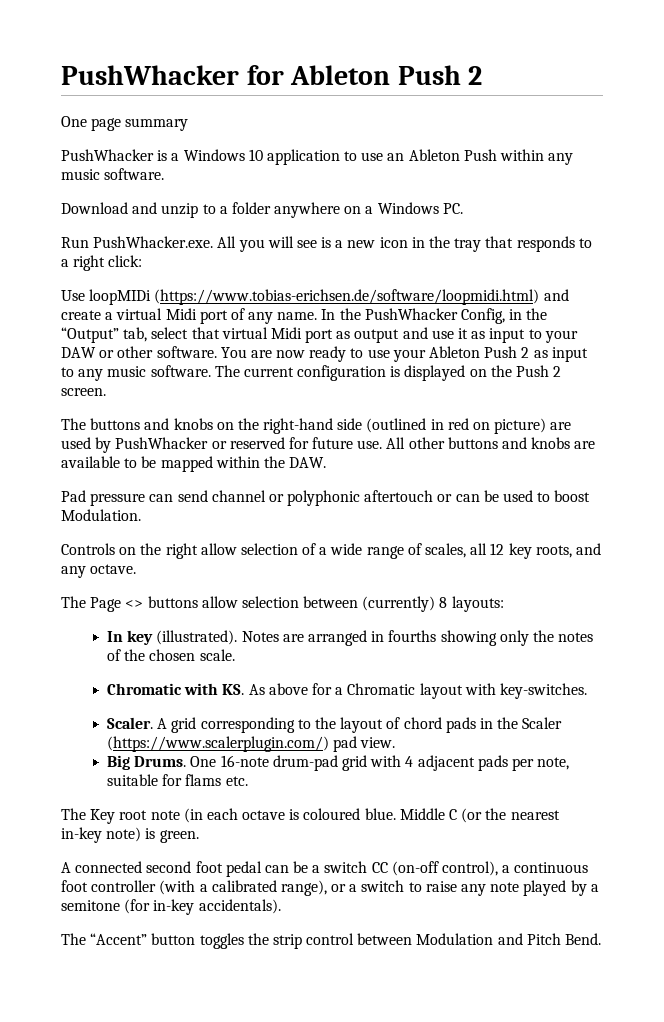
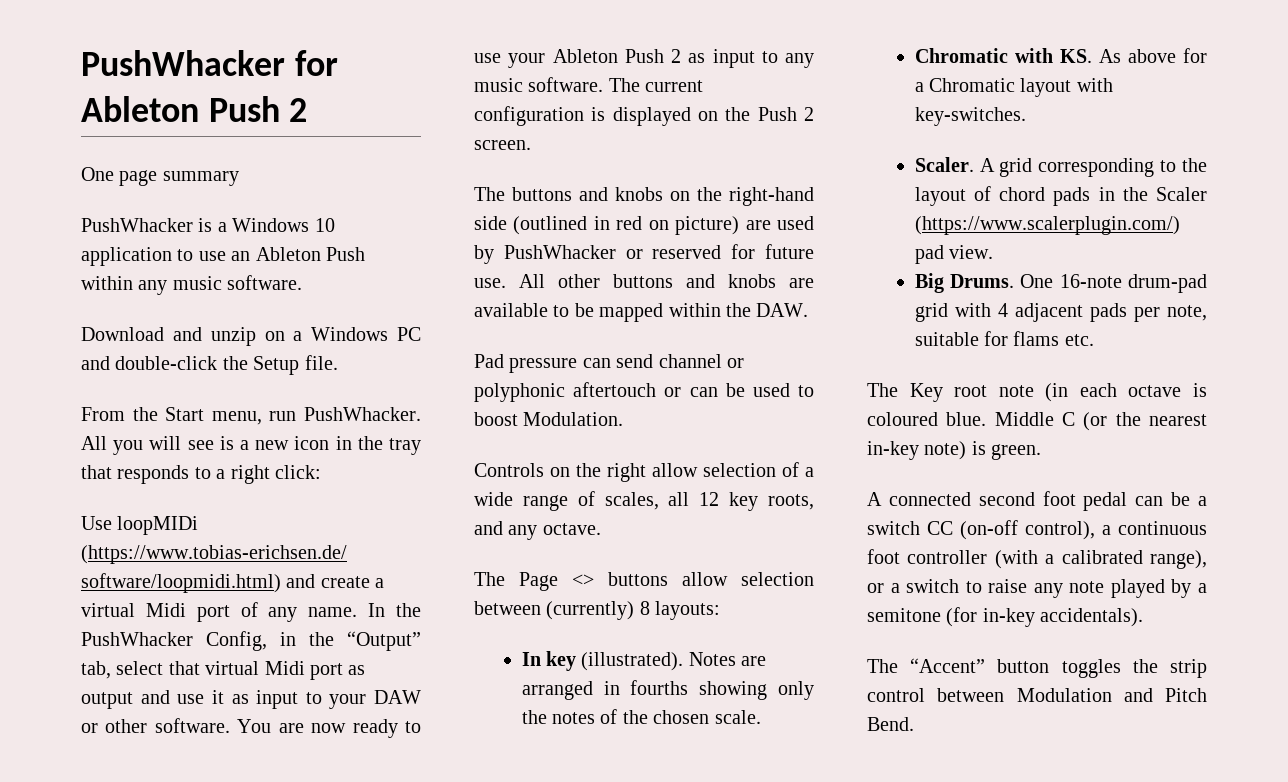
[202,202,463,218] [61,236,214,248] to a folder anywhere on a Windows PC. // Run PushWhacker.exe. -> [264,327,422,341] [81,355,338,375] [81,407,421,425] on a Windows PC and double-click the Setup file. // From the Start menu, run PushWhacker.

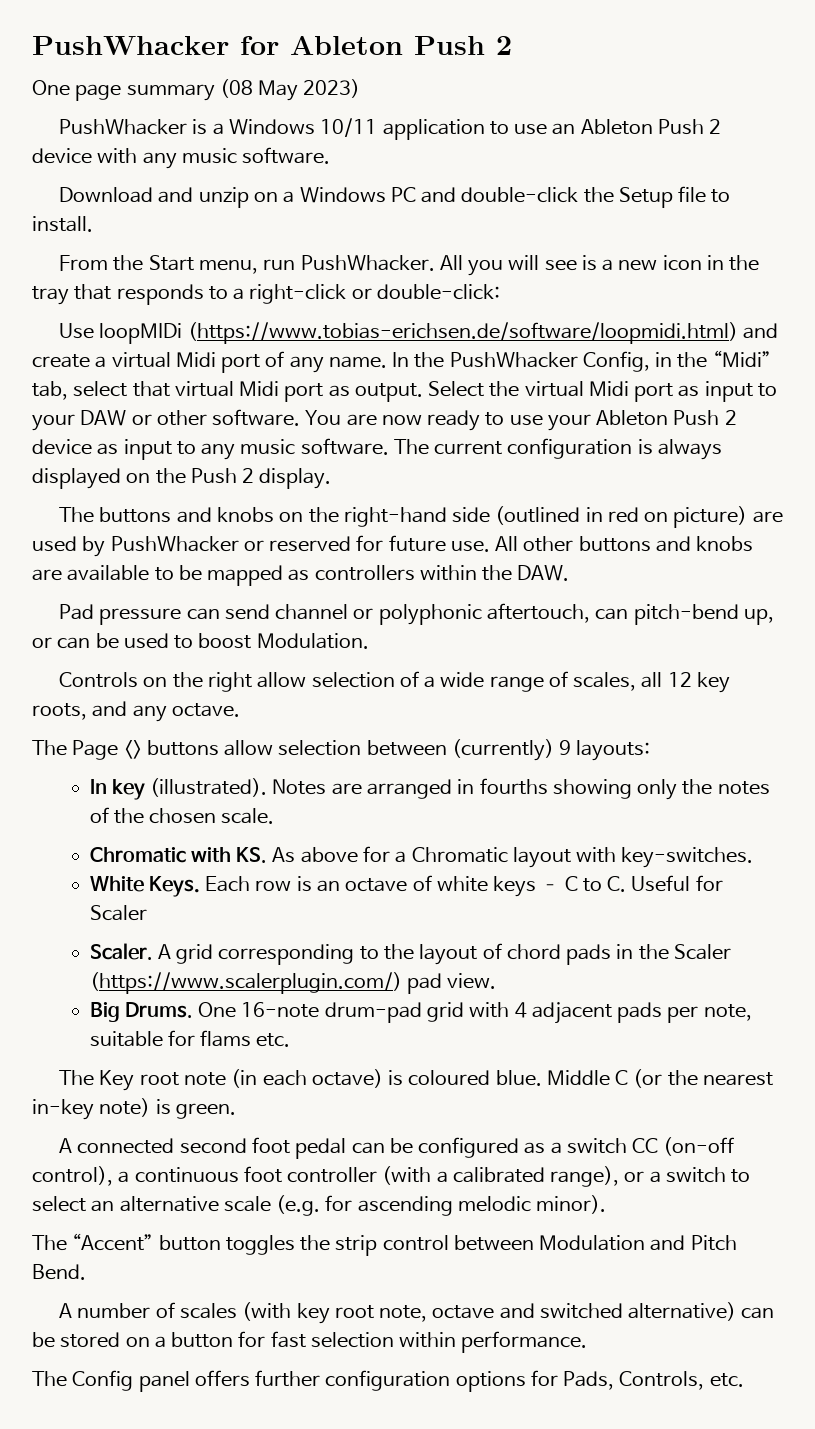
(239, 178) none -> [219,79,361,101] (08 May 2023)
[314,218,335,232] 10 -> [320,118,378,137] 10/11
[81,276,133,290] within -> [709,119,722,134] [32,148,138,164] 2 device with
[304,355,338,370] file. -> [678,186,731,203] [32,216,93,232] file to install.
[230,465,321,484] right click: -> [249,284,500,304] right-click or double-click:
[347,631,421,651] “Output” -> [712,350,771,367] “Midi”
[81,690,224,709] output and use it -> [354,381,674,402] output. Select the virtual Midi port
(681, 56) none -> [32,439,92,455] device
(606, 114) none -> [657,439,722,460] always
[474,140,531,150] screen. -> [259,468,332,489] display.
(664, 312) none -> [288,565,415,581] as controllers
[573,382,657,397] aftertouch -> [487,603,774,625] aftertouch, can pitch-bend up,
[639,601,650,615] 8 -> [559,740,572,755] 9
(1026, 116) none -> [89,875,723,897] [89,905,147,921] // White Keys. Each row is an octave of white keys – C to C. Useful for Scaler
[1128,385,1182,397] octave -> [311,1069,383,1088] octave)
(1191, 499) none -> [418,1137,546,1158] configured as
[988,579,1207,598] [867,607,1144,627] raise any note played by a semitone (for in-key accidentals). -> [32,1195,607,1216] select an alternative scale (e.g. for ascending melodic minor).
(914, 724) none -> [59,1302,775,1324] [32,1331,588,1353] [32,1370,744,1392] // A number of scales (with key root note, octave and switched alternative) can be stored on a button for fast selection within performance. // The Config panel offers further configuration options for Pads, Controls, etc.

